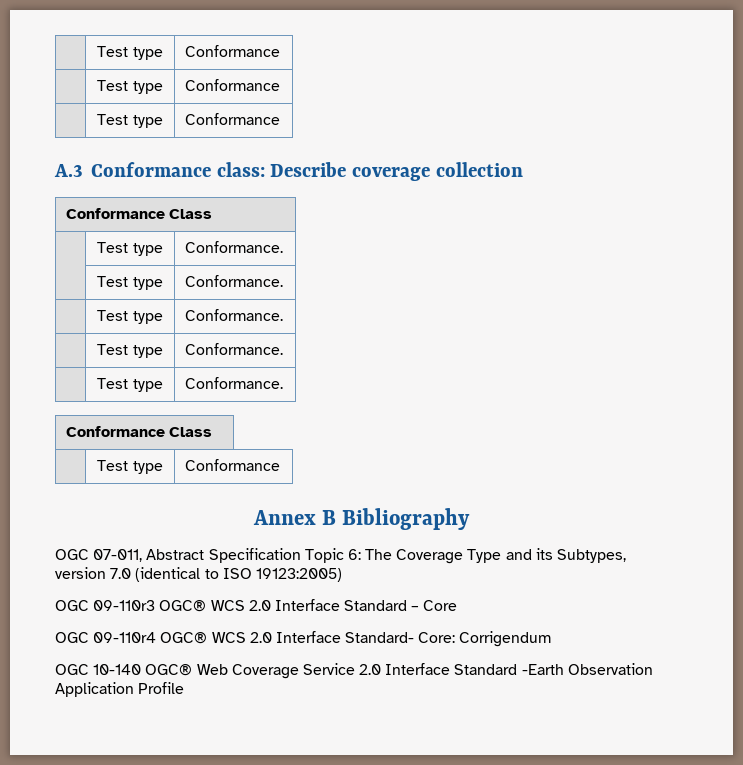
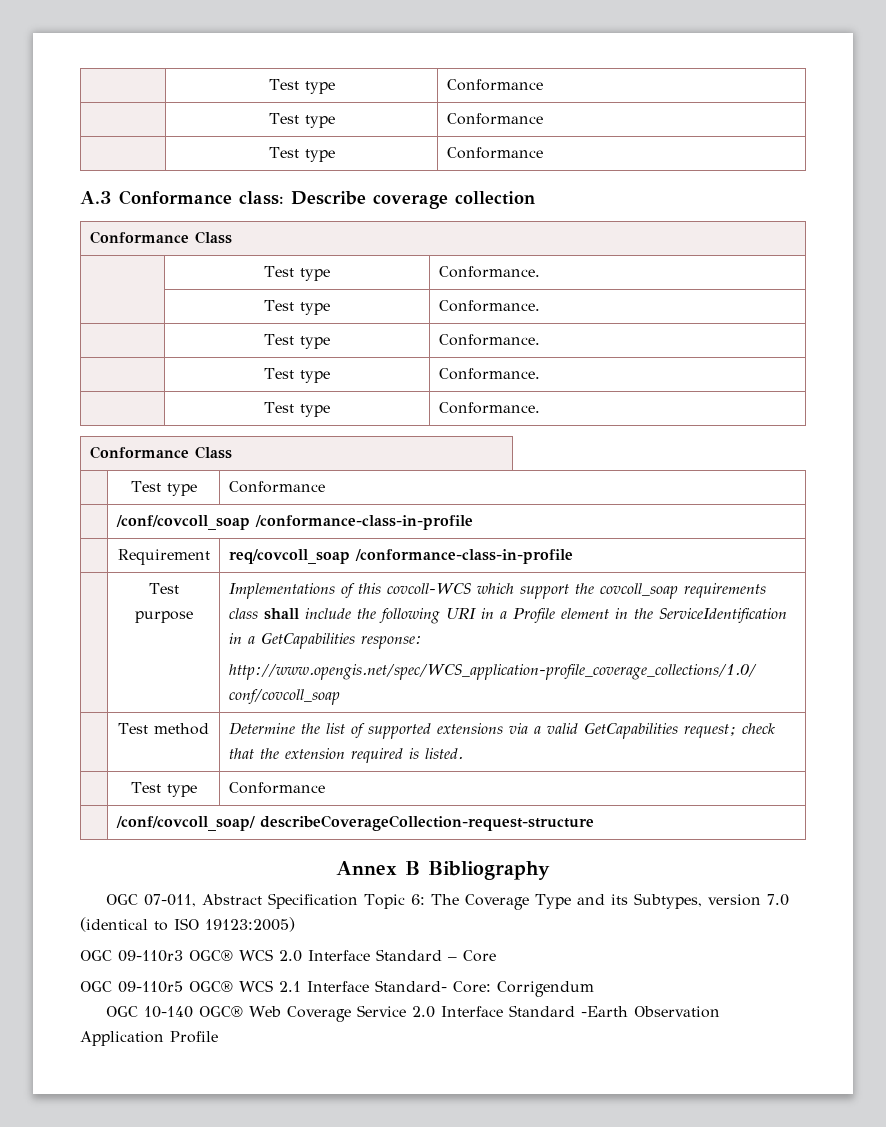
(281, 465) none -> [115,515,473,530] [117,549,210,565] [228,549,573,564] [148,583,179,594] [134,611,193,623] [228,583,766,599] [228,608,787,624] [228,632,422,649] [228,664,757,680] [228,689,340,705] [118,723,209,735] [228,722,775,739] [228,748,463,763] [130,782,197,797] [228,782,325,794] [115,815,594,831] // | /conf/covcoll_soap /conformance-class-in-profile // | Requirement | req/covcoll_soap /conformance-class-in-profile // | Test purpose | Implementations of this covcoll-WCS which support the covcoll_soap requirements class shall include the following URI in a Profile element in the ServiceIdentification in a GetCapabilities response: // http://www.opengis.net/spec/WCS_application-profile_coverage_collections/1.0/ conf/covcoll_soap // | Test method | Determine the list of supported extensions via a valid GetCapabilities request; check that the extension required is listed. // | Test type | Conformance // | /conf/covcoll_soap/ describeCoverageCollection-request-structure
[93,632,272,644] 09-110r4 OGC® WCS 2.0 -> [118,980,301,993] 09-110r5 OGC® WCS 2.1

